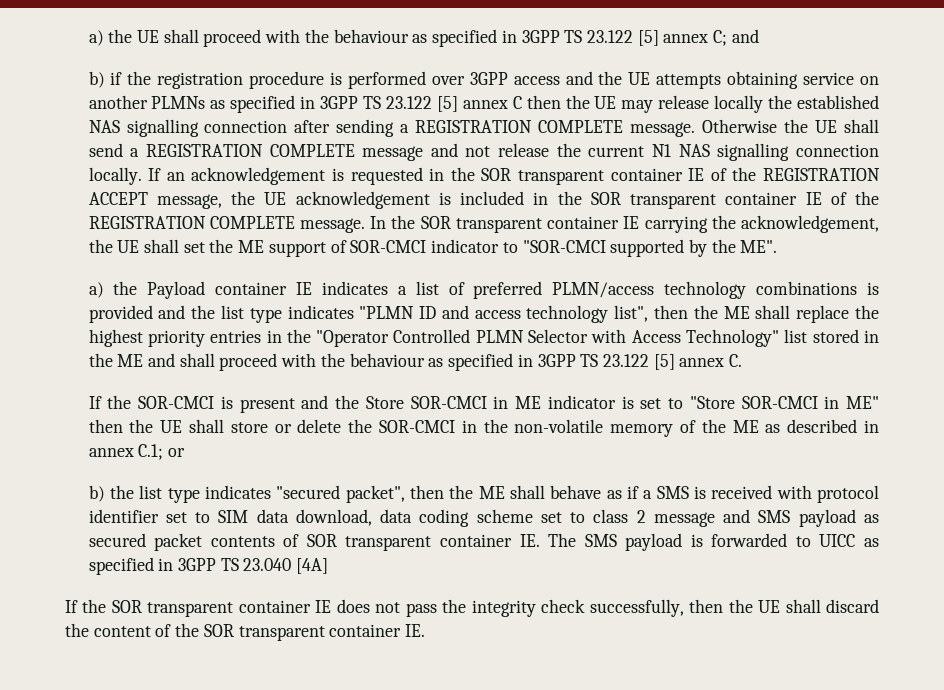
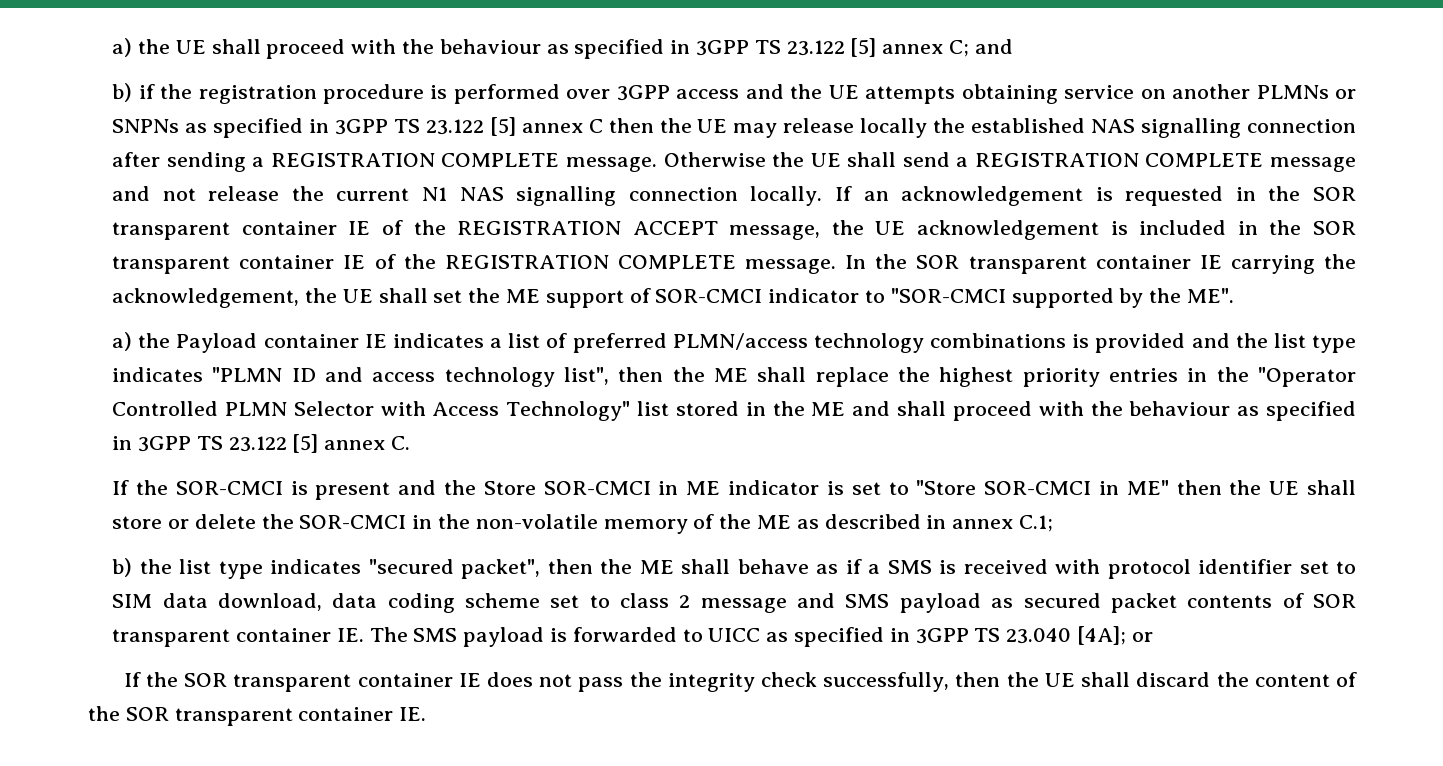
(206, 102) none -> [1335,89,1356,99] [112,119,180,133] or SNPNs
[168,448,186,457] or -> (1054, 523) none
[296,558,329,574] [4A] -> [1077,626,1153,645] [4A]; or

